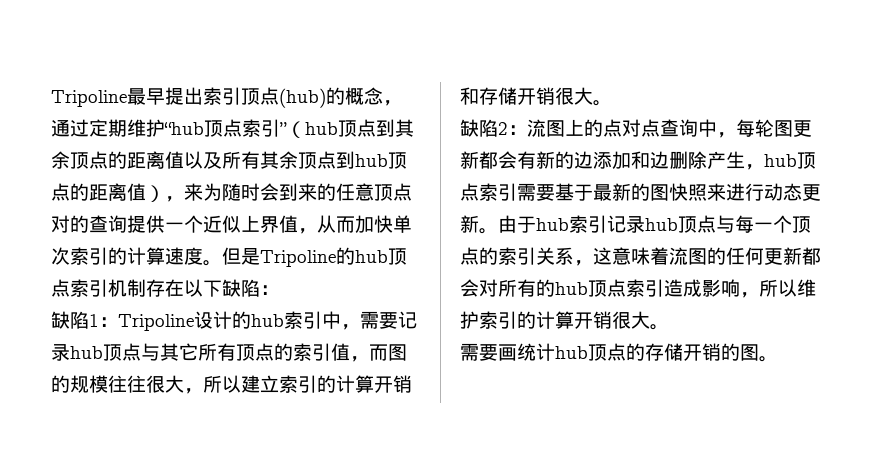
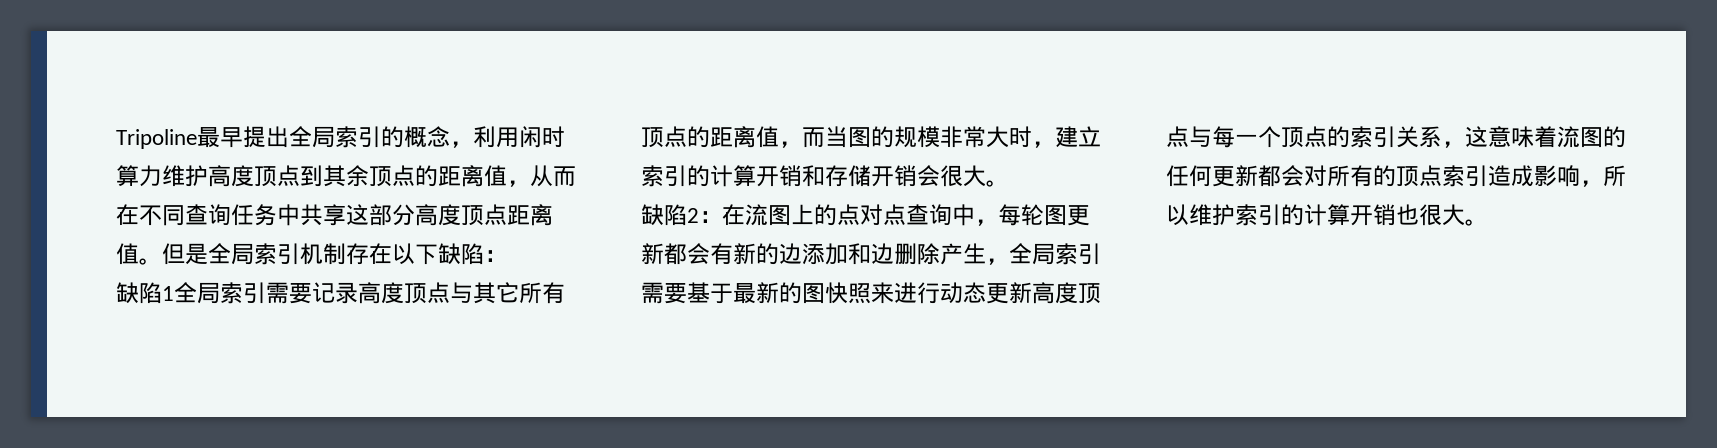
[203,87,402,108] [51,119,338,138] 索引顶点(hub)的概念，通过定期维护“hub顶点索引”（hub -> [289,126,565,148] [116,165,254,187] 全局索引的概念，利用闲时算力维护高度
[184,151,407,169] [51,183,412,202] [51,215,412,234] [51,247,407,267] [51,279,70,297] 以及所有其余顶点到hub顶点的距离值），来为随时会到来的任意顶点对的查询提供一个近似上界值，从而加快单次索引的计算速度。但是Tripoline的hub顶点 -> [507,165,576,187] [116,204,553,226] [116,243,254,265] ，从而在不同查询任务中共享这部分高度顶点距离值。但是全局
[99,311,360,331] ：Tripoline设计的hub索引中， -> [174,282,266,304] 全局索引
[70,346,103,359] hub -> [358,282,404,304] 高度
[293,343,407,362] [51,375,241,394] 索引值，而图的规模往往很大，所以 -> [710,126,1055,148] 距离值，而当图的规模非常大时，
(555, 96) none -> [917,165,940,187] 会
(527, 130) none -> [722,204,745,225] 在
[764,152,816,169] [460,183,479,201] hub顶点 -> [1009,243,1055,265] 全局
[479,215,678,234] 。由于hub索引记录hub -> [1032,282,1078,304] 高度
[555,282,588,295] hub -> (1396, 176) none
[612,311,669,330] [460,343,778,362] 很大。 // 需要画统计hub顶点的存储开销的图。 -> [1396,204,1488,226] 也很大。

